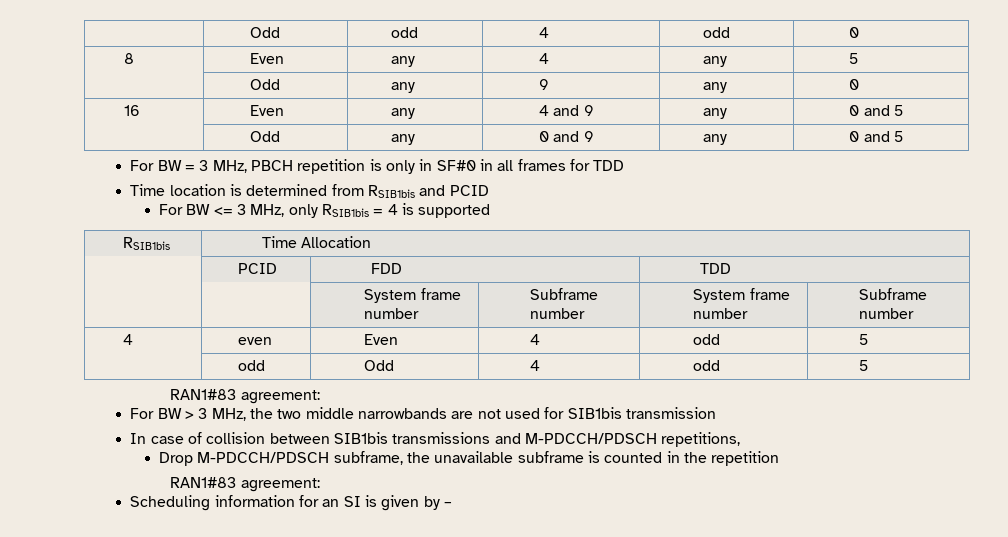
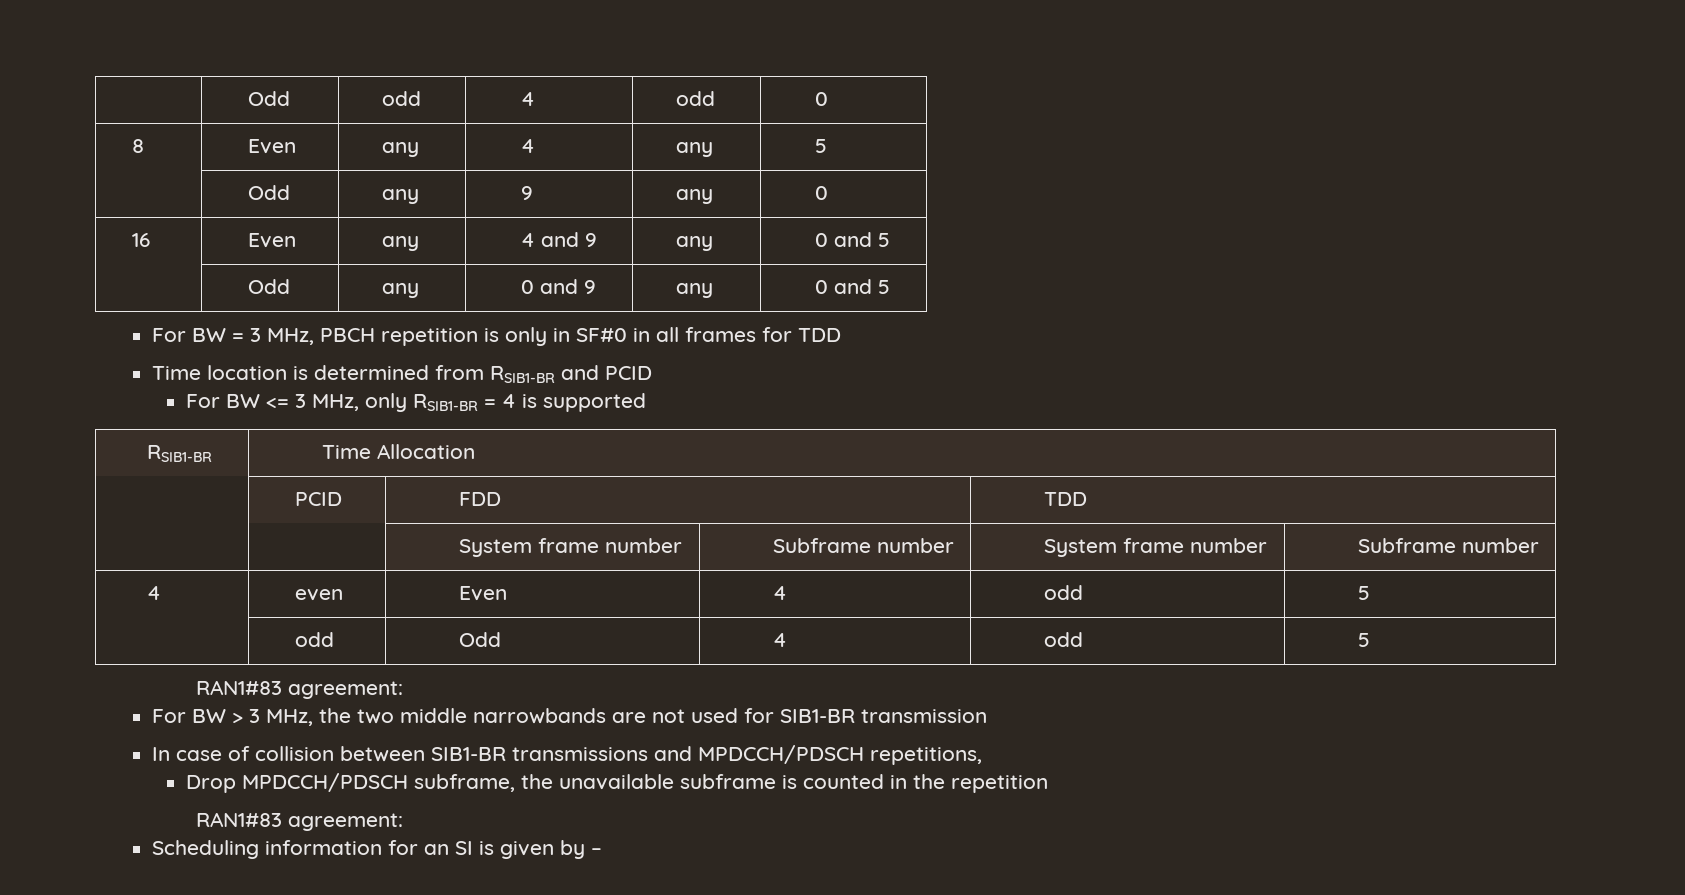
[367,185,415,198] RSIB1bis -> [489,366,555,383] RSIB1-BR
[322,204,370,217] RSIB1bis -> [412,394,478,411] RSIB1-BR
[122,237,170,250] RSIB1bis -> [146,445,212,462] RSIB1-BR
[567,407,622,419] SIB1bis -> [779,709,855,723] SIB1-BR
[333,432,388,444] SIB1bis -> [430,747,506,761] SIB1-BR
[524,433,657,444] M-PDCCH/PDSCH -> [697,745,864,764] MPDCCH/PDSCH
[197,452,330,463] M-PDCCH/PDSCH -> [241,773,408,792] MPDCCH/PDSCH

